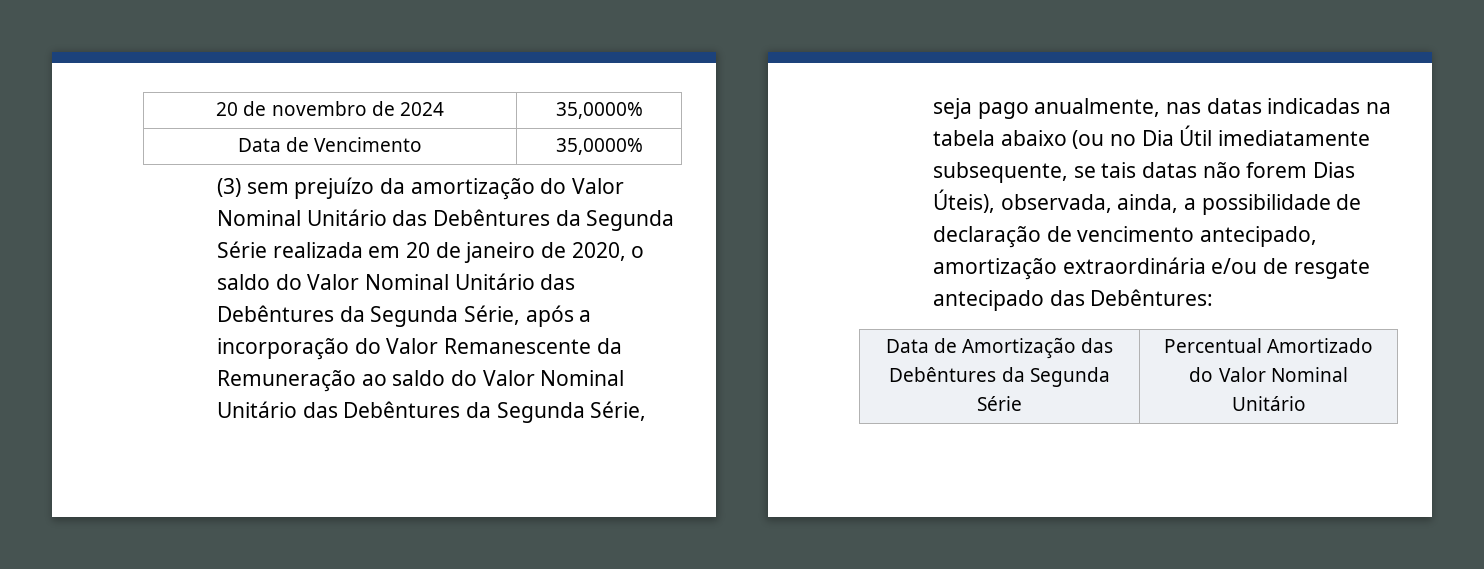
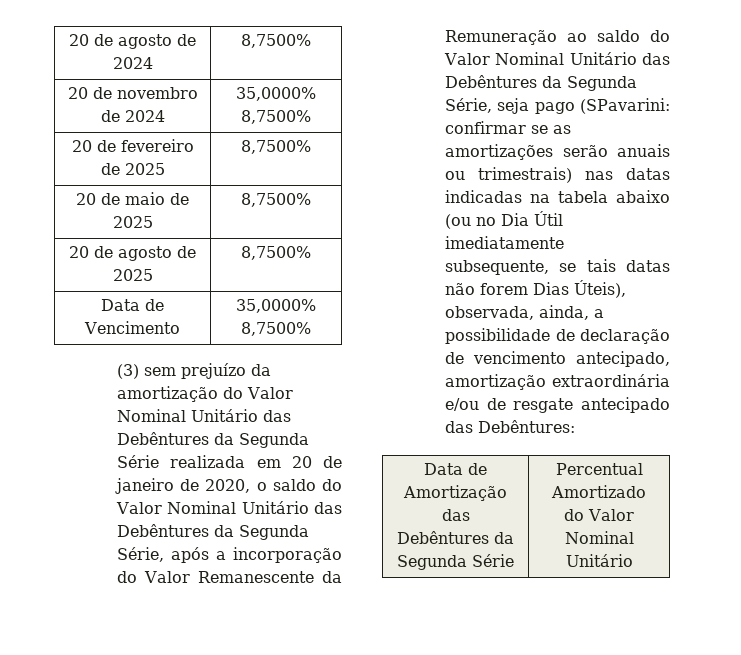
[216,101,444,116] [555,102,643,119] 20 de novembro de 2024 | 35,0000% -> [69,34,196,49] [112,57,153,69] [241,34,311,48] [67,87,198,99] [100,110,165,122] [236,87,316,101] [241,110,311,124] [71,139,194,152] [100,163,165,175] [241,140,311,154] [76,192,189,205] [112,216,153,228] [241,193,311,207] [69,246,196,261] [112,269,153,281] [241,246,311,260] 20 de agosto de 2024 | 8,7500% // 20 de novembro de 2024 | 35,0000% 8,7500% // 20 de fevereiro de 2025 | 8,7500% // 20 de maio de 2025 | 8,7500% // 20 de agosto de 2025 | 8,7500%
(643, 146) none -> [241,322,311,336] 8,7500%
[1034,98,1161,117] anualmente, -> [580,98,670,114] [445,121,572,134] [445,144,670,160] [445,167,573,183] (SPavarini: confirmar se as amortizações serão anuais ou trimestrais)

